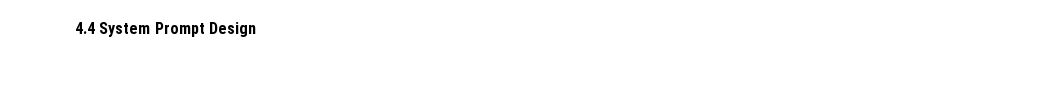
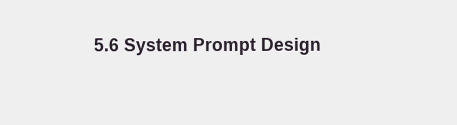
[75,22,95,34] 4.4 -> [93,38,119,52] 5.6

